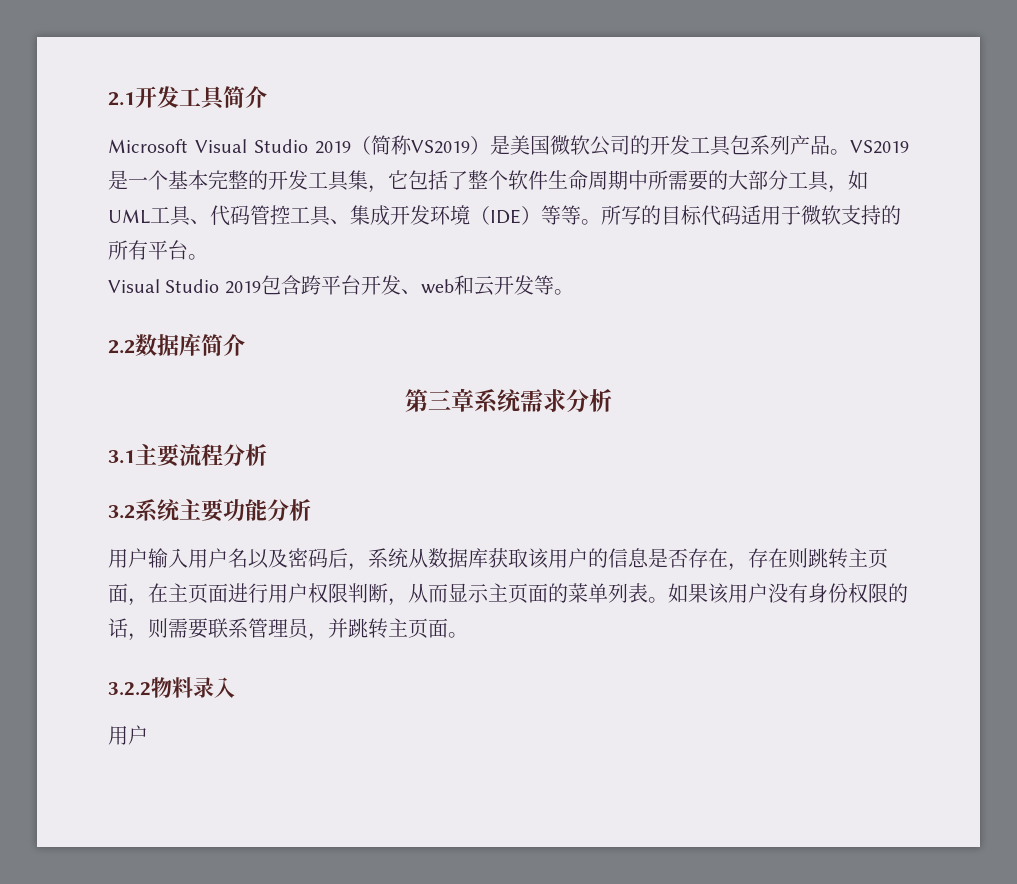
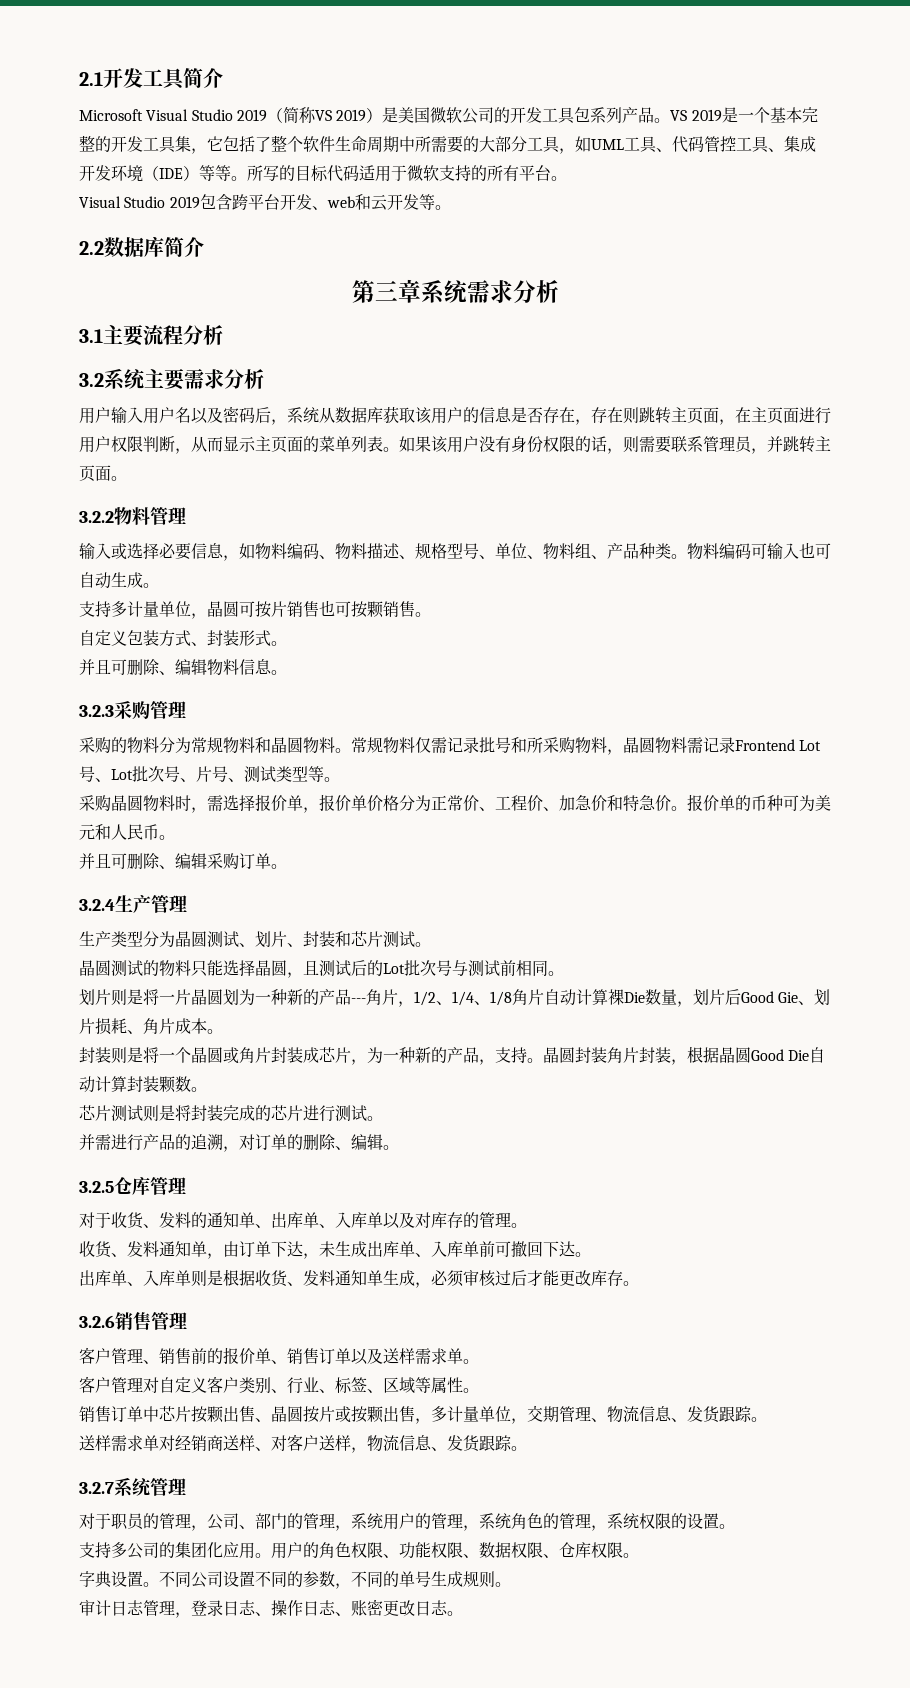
[410,140,470,154] VS2019 -> [314,109,367,122] VS 2019
[850,140,909,154] VS2019 -> [670,109,722,122] VS 2019
[223,499,267,521] 功能 -> [184,368,224,389] 需求
[193,677,235,698] [108,725,148,745] 录入 // 用户 -> [150,507,186,525] [79,542,831,561] [79,572,159,589] [79,600,431,619] [79,630,287,647] [79,659,287,676] [79,701,186,720] [79,737,822,755] [79,766,340,782] [79,794,831,813] [79,824,175,840] [79,853,287,870] [79,895,187,913] [79,931,431,948] [79,960,564,978] [79,989,831,1007] [79,1018,223,1035] [79,1046,826,1065] [79,1076,207,1093] [78,1105,383,1122] [79,1134,399,1152] [79,1176,186,1195] [79,1212,527,1229] [79,1241,591,1259] [79,1269,639,1288] [79,1312,187,1330] [79,1347,479,1365] [79,1376,479,1394] [79,1405,767,1424] [79,1434,527,1453] [79,1477,186,1497] [79,1513,735,1531] [79,1542,639,1559] [79,1571,511,1589] [79,1599,463,1618] 管理 // 输入或选择必要信息，如物料编码、物料描述、规格型号、单位、物料组、产品种类。物料编码可输入也可自动生成。 // 支持多计量单位，晶圆可按片销售也可按颗销售。 // 自定义包装方式、封装形式。 // 并且可删除、编辑物料信息。 // 3.2.3采购管理 // 采购的物料分为常规物料和晶圆物料。常规物料仅需记录批号和所采购物料，晶圆物料需记录Frontend Lot号、Lot批次号、片号、测试类型等。 // 采购晶圆物料时，需选择报价单，报价单价格分为正常价、工程价、加急价和特急价。报价单的币种可为美元和人民币。 // 并且可删除、编辑采购订单。 // 3.2.4生产管理 // 生产类型分为晶圆测试、划片、封装和芯片测试。 // 晶圆测试的物料只能选择晶圆，且测试后的Lot批次号与测试前相同。 // 划片则是将一片晶圆划为一种新的产品---角片，1/2、1/4、1/8角片自动计算裸Die数量，划片后Good Gie、划片损耗、角片成本。 // 封装则是将一个晶圆或角片封装成芯片，为一种新的产品，支持。晶圆封装角片封装，根据晶圆Good Die自动计算封装颗数。 // 芯片测试则是将封装完成的芯片进行测试。 // 并需进行产品的追溯，对订单的删除、编辑。 // 3.2.5仓库管理 // 对于收货、发料的通知单、出库单、入库单以及对库存的管理。 // 收货、发料通知单，由订单下达，未生成出库单、入库单前可撤回下达。 // 出库单、入库单则是根据收货、发料通知单生成，必须审核过后才能更改库存。 // 3.2.6销售管理 // 客户管理、销售前的报价单、销售订单以及送样需求单。 // 客户管理对自定义客户类别、行业、标签、区域等属性。 // 销售订单中芯片按颗出售、晶圆按片或按颗出售，多计量单位，交期管理、物流信息、发货跟踪。 // 送样需求单对经销商送样、对客户送样，物流信息、发货跟踪。 // 3.2.7系统管理 // 对于职员的管理，公司、部门的管理，系统用户的管理，系统角色的管理，系统权限的设置。 // 支持多公司的集团化应用。用户的角色权限、功能权限、数据权限、仓库权限。 // 字典设置。不同公司设置不同的参数，不同的单号生成规则。 // 审计日志管理，登录日志、操作日志、账密更改日志。

